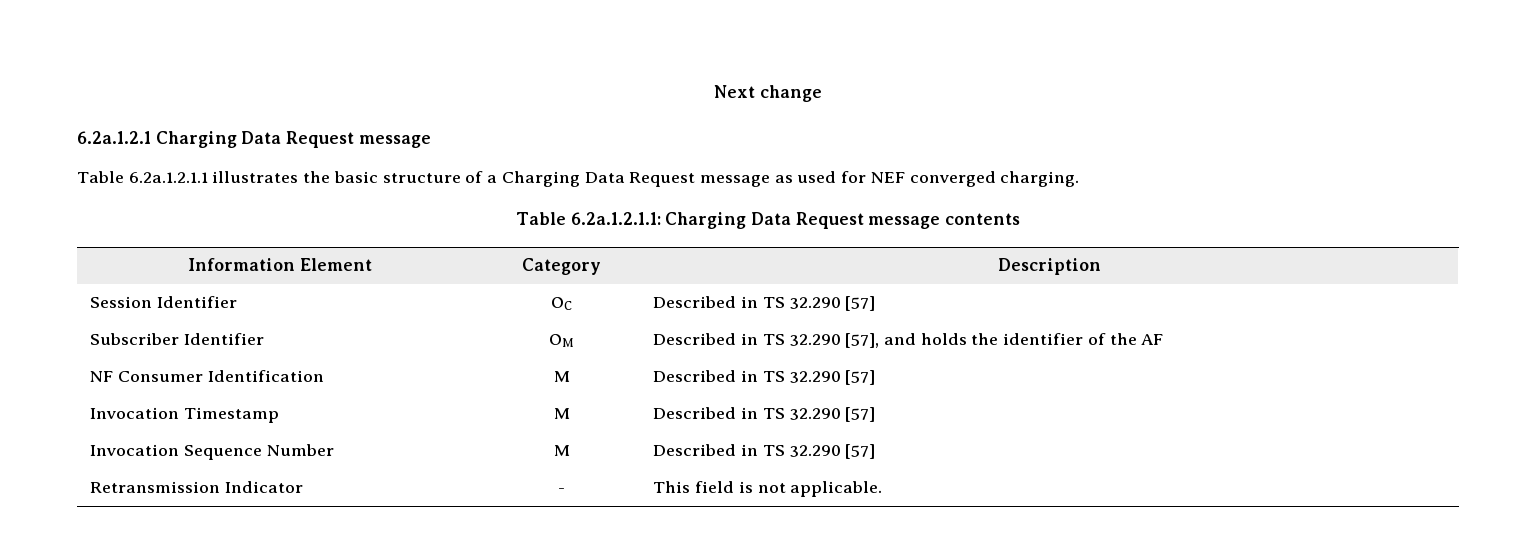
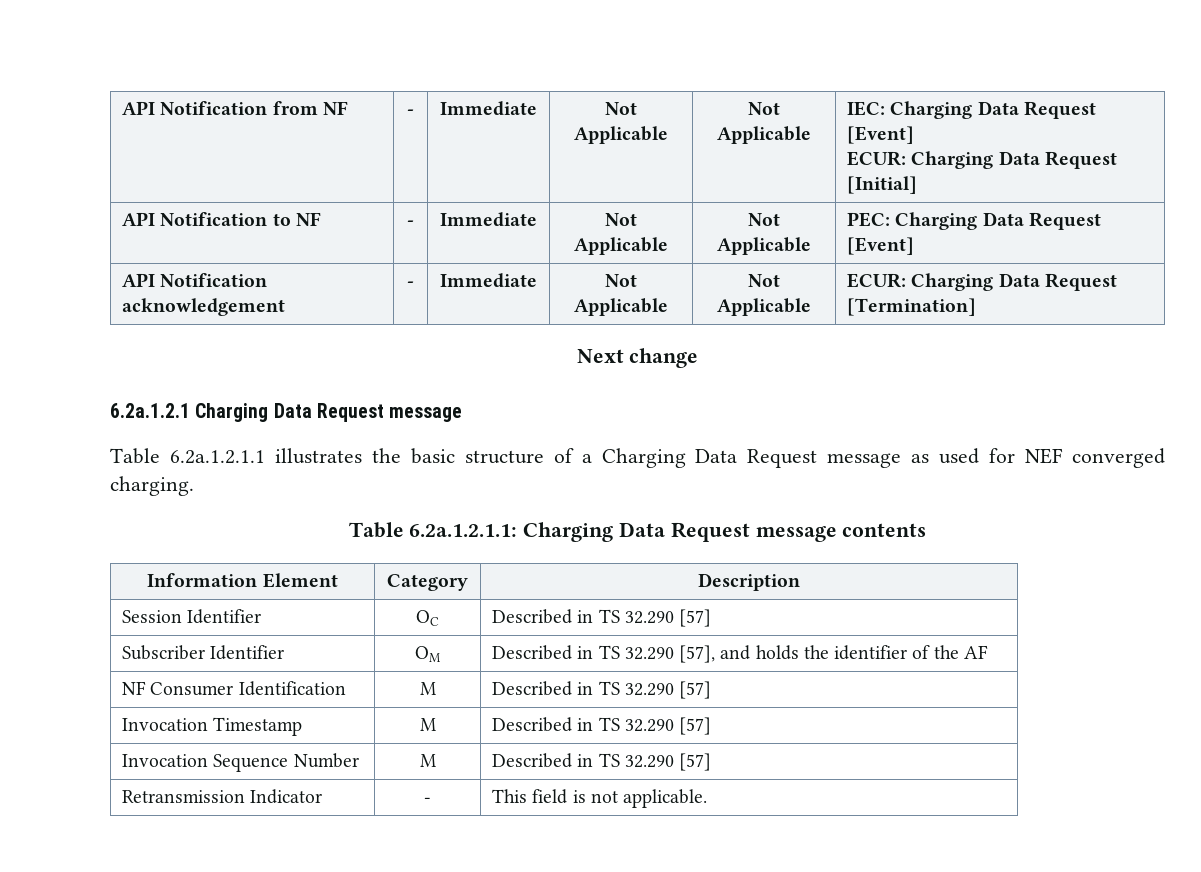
(714, 91) none -> [121,101,348,115] [407,109,414,115] [440,101,537,116] [605,102,637,115] [574,126,668,144] [748,102,780,115] [717,126,811,144] [846,101,1096,119] [846,126,914,144] [846,151,1117,169] [846,176,917,194] [121,212,321,226] [407,220,414,226] [440,212,537,227] [605,213,637,226] [574,237,668,255] [748,213,780,226] [717,237,811,255] [846,212,1101,230] [846,237,914,255] [121,273,268,287] [121,298,285,316] [407,281,414,287] [440,273,537,288] [605,274,637,287] [574,298,668,316] [748,274,780,287] [717,298,811,316] [846,273,1117,291] [846,298,976,316] API Notification from NF | - | Immediate | Not Applicable | Not Applicable | IEC: Charging Data Request [Event] // ECUR: Charging Data Request [Initial] // API Notification to NF | - | Immediate | Not Applicable | Not Applicable | PEC: Charging Data Request [Event] // API Notification acknowledgement | - | Immediate | Not Applicable | Not Applicable | ECUR: Charging Data Request [Termination] //

